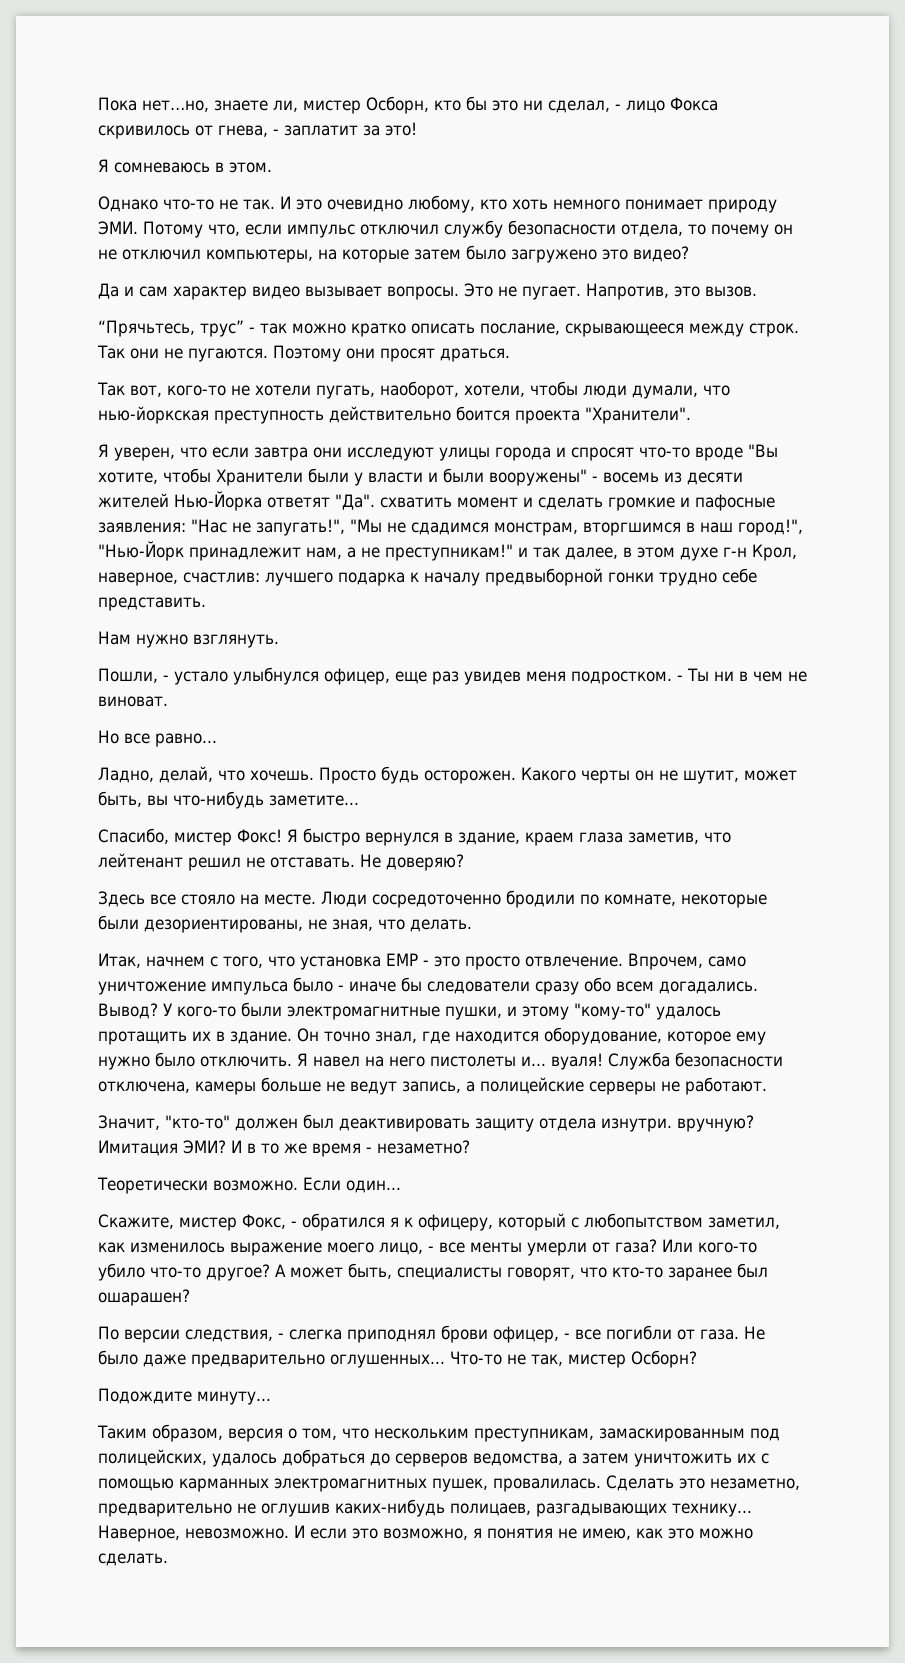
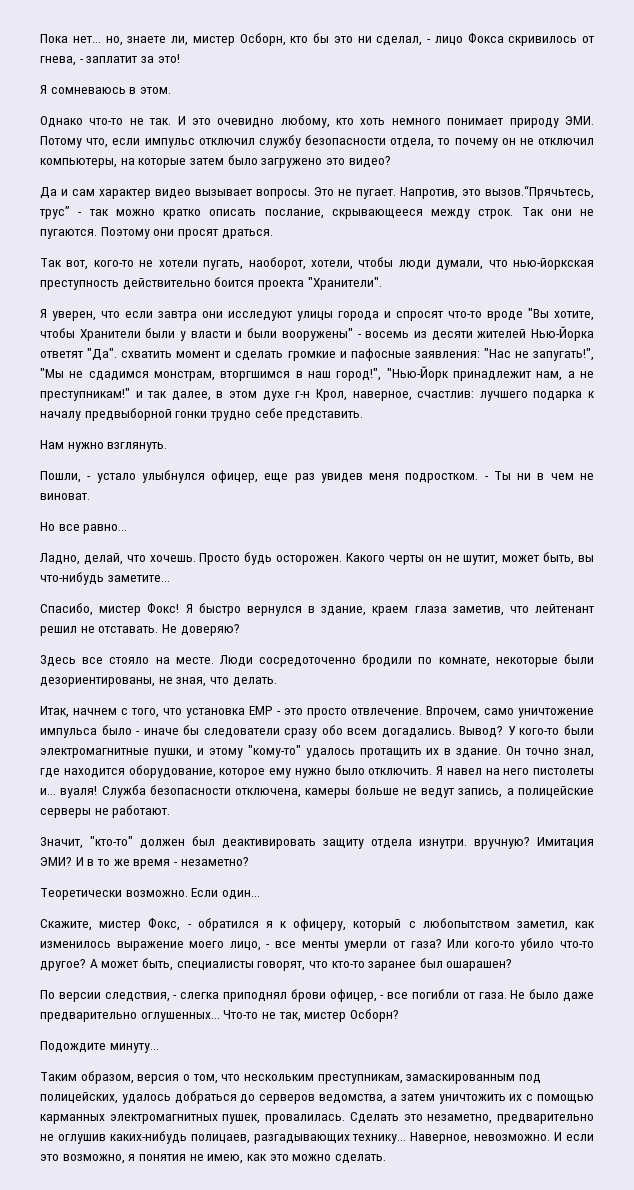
[142,100,209,112] нет…но, -> [72,36,123,46] нет... но,
[705,286,757,297] [98,320,195,337] вызов. // “Прячьтесь, -> [485,185,594,199] вызов.“Прячьтесь,

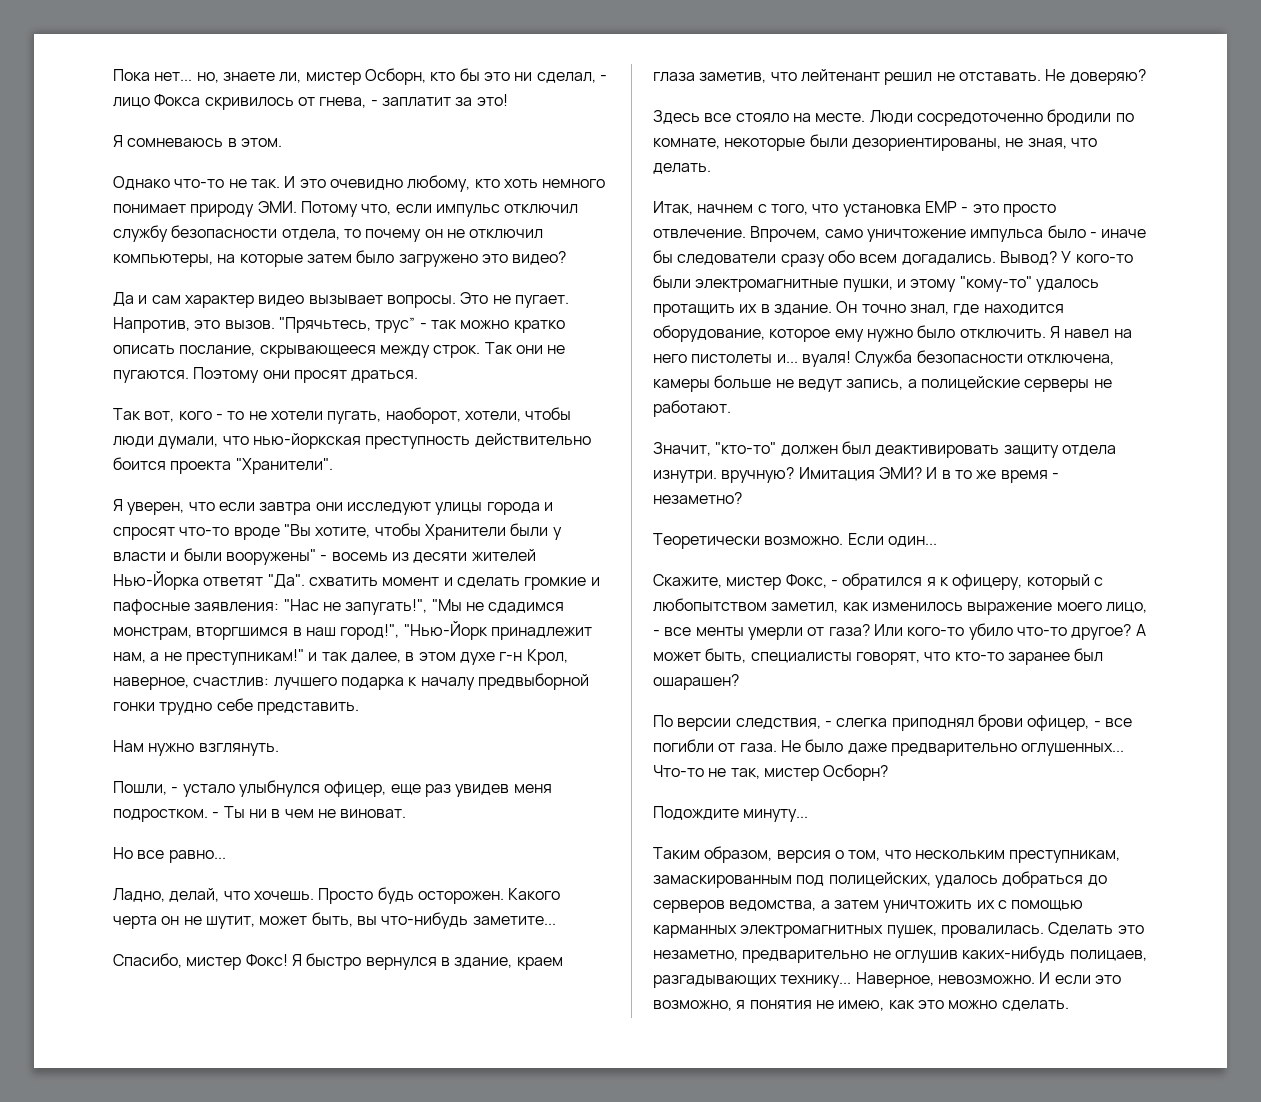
[485,185,594,199] вызов.“Прячьтесь, -> [224,317,371,333] вызов. "Прячьтесь,
[93,260,134,267] кого-то -> [178,411,245,420] кого - то
[388,555,424,565] черты -> [113,916,157,929] черта

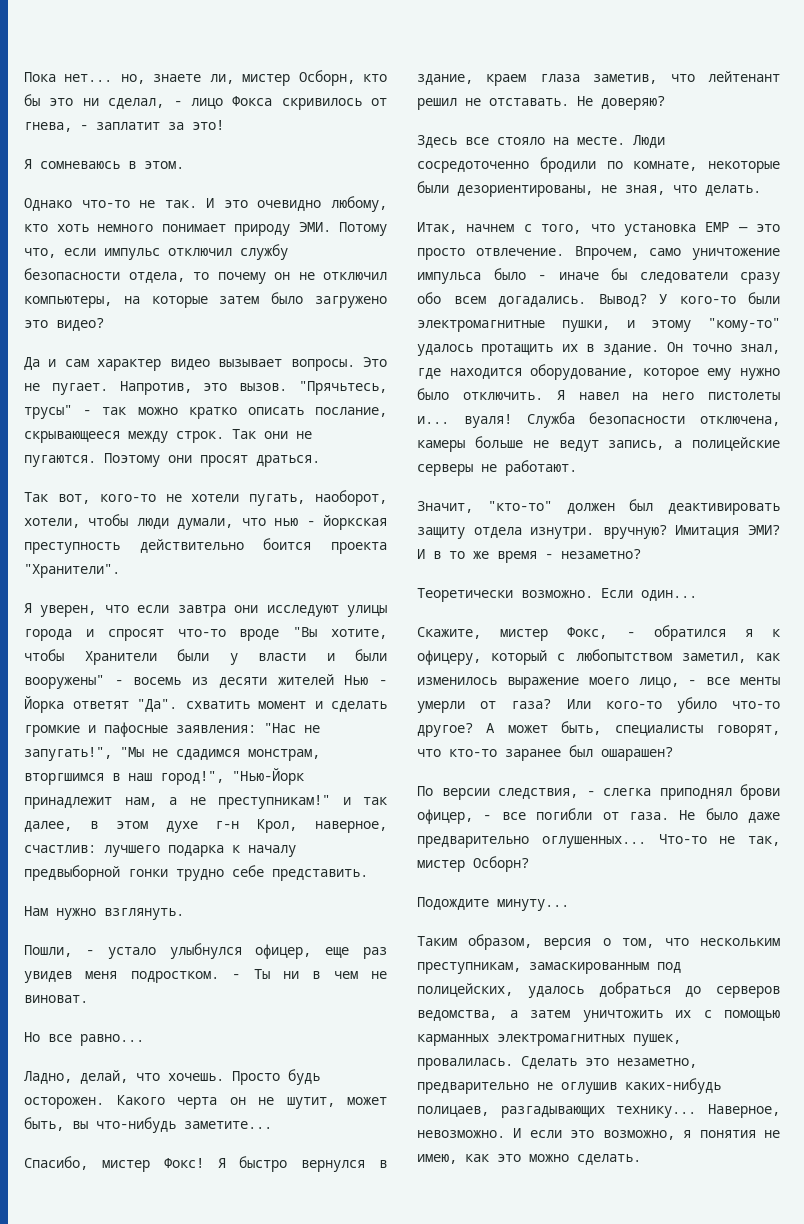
[375,317,416,333] трус” -> [24,405,72,419] трусы"
[178,411,245,420] кого - то -> [99,494,156,502] кого-то
[252,433,361,449] нью-йоркская -> [274,515,387,530] нью - йоркская
[113,571,199,590] Нью-Йорка -> [344,675,388,685] [24,696,64,713] Нью - Йорка
[961,207,969,213] - -> [738,227,748,232] —

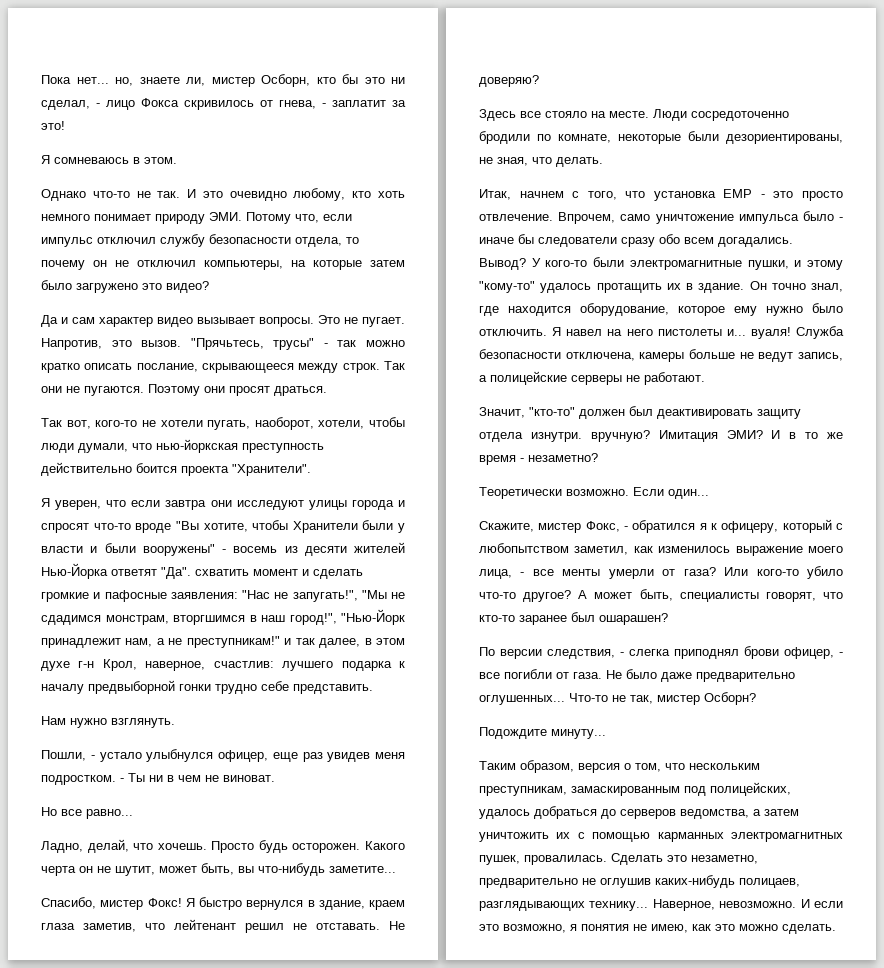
[274,515,387,530] нью - йоркская -> [156,439,238,453] нью-йоркская
[344,675,388,685] [24,696,64,713] Нью - Йорка -> [41,563,108,579] Нью-Йорка
[738,227,748,232] — -> [760,194,765,198] -
[638,677,679,688] лицо, -> [479,569,512,579] лица,
[500,1106,605,1118] разгадывающих -> [479,901,585,911] разглядывающих

